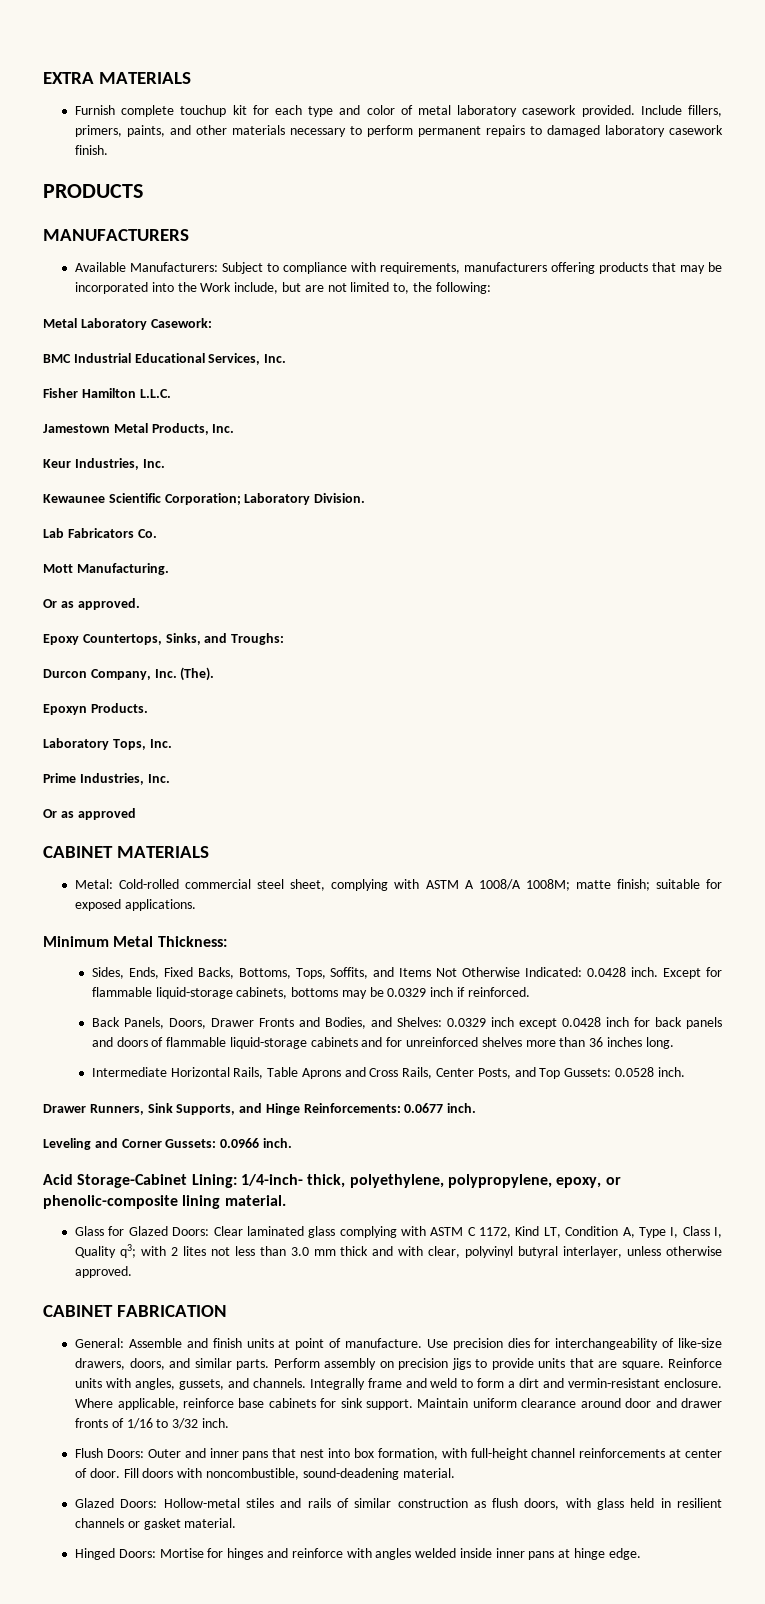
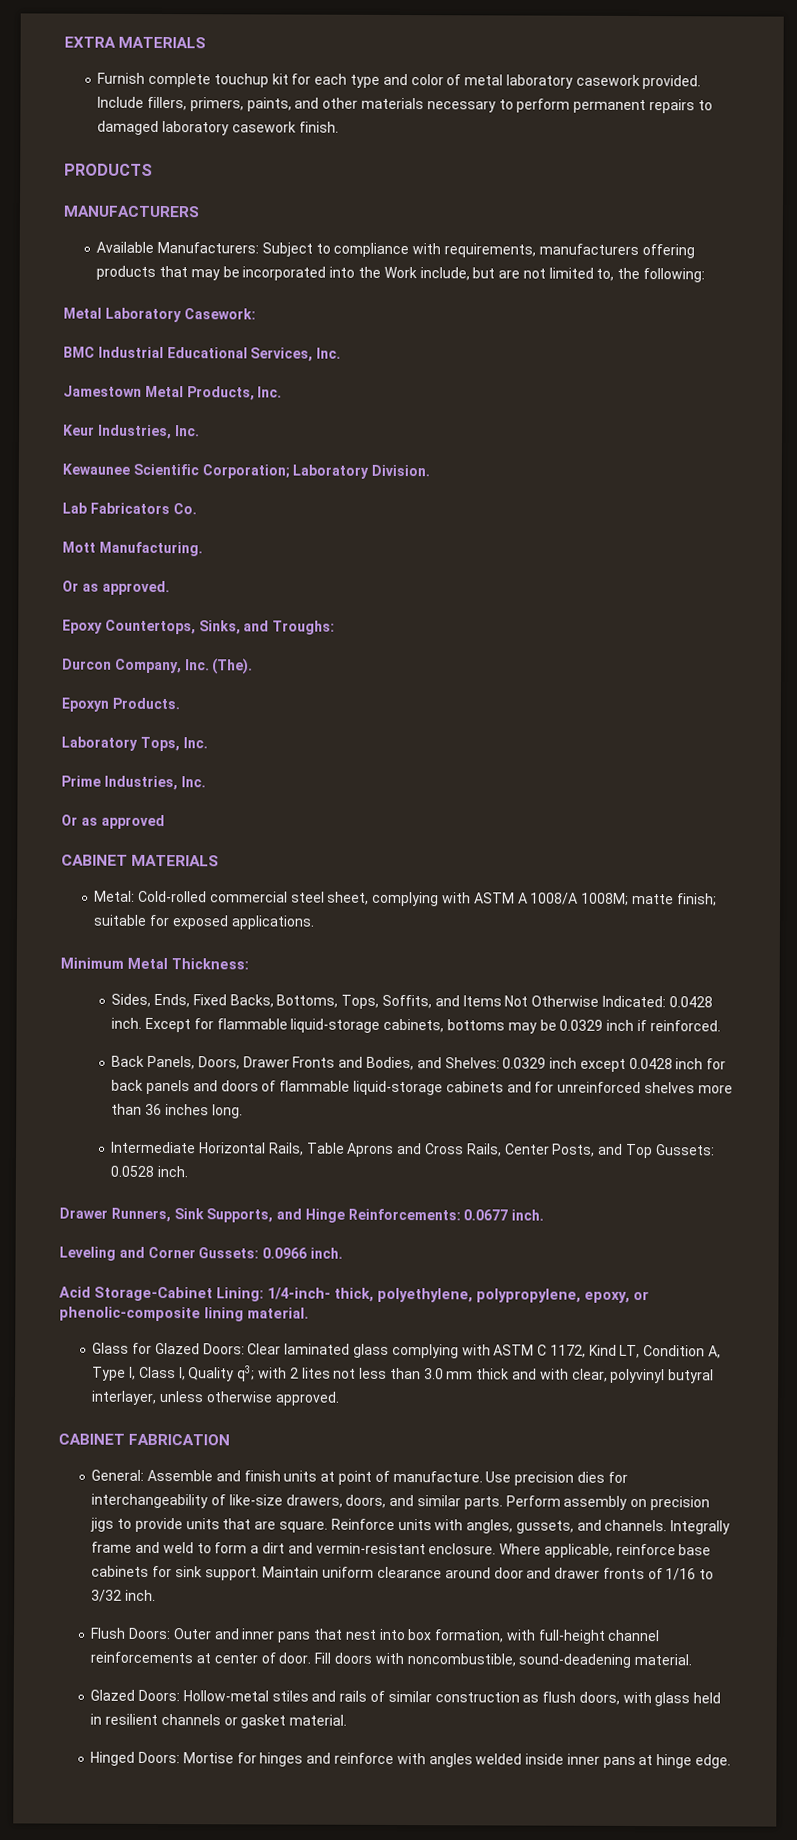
[43,388,171,398] // Fisher Hamilton L.L.C. -> (342, 353) none

